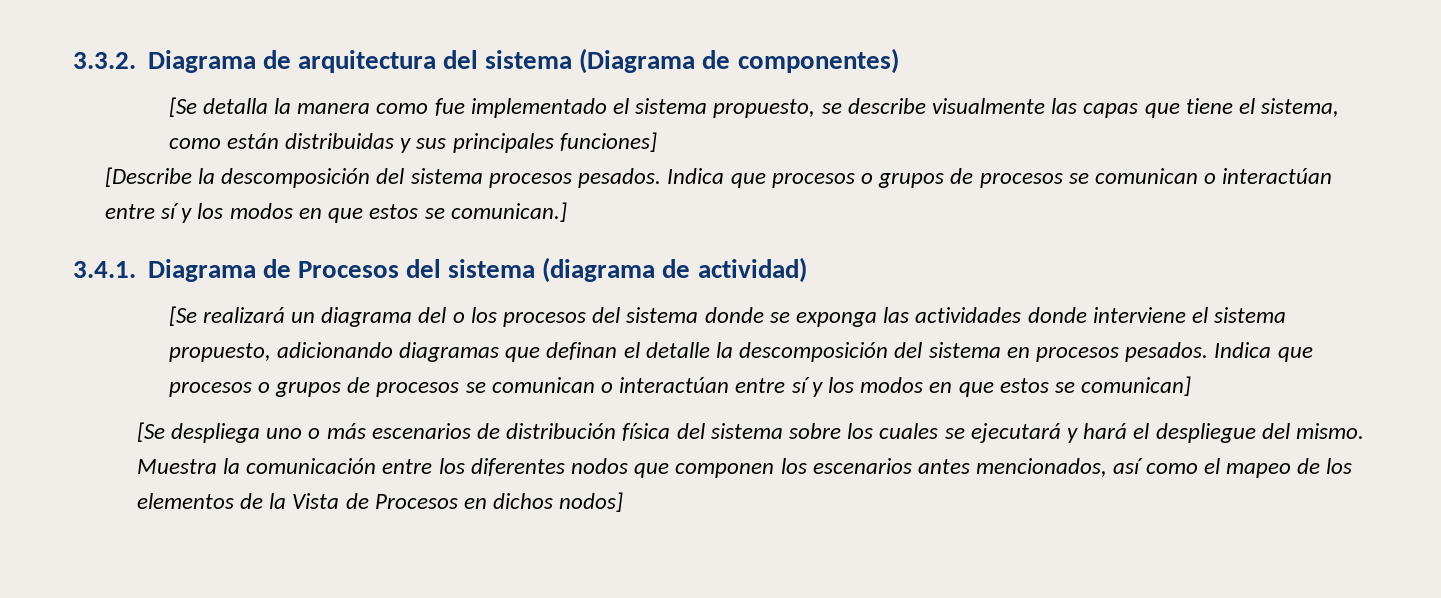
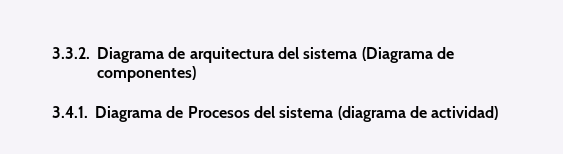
[168,97,1340,118] [168,132,657,153] [104,167,1333,188] [104,202,567,223] // [Se detalla la manera como fue implementado el sistema propuesto, se describe visualmente las capas que tiene el sistema, como están distribuidas y sus principales funciones] // [Describe la descomposición del sistema procesos pesados. Indica que procesos o grupos de procesos se comunican o interactúan entre sí y los modos en que estos se comunican.] -> (196, 74) none
[168,306,1287,327] [168,342,1313,362] [168,376,1192,397] [136,422,1365,443] [136,458,1353,478] [136,492,624,512] // [Se realizará un diagrama del o los procesos del sistema donde se exponga las actividades donde interviene el sistema propuesto, adicionando diagramas que definan el detalle la descomposición del sistema en procesos pesados. Indica que procesos o grupos de procesos se comunican o interactúan entre sí y los modos en que estos se comunican] // [Se despliega uno o más escenarios de distribución física del sistema sobre los cuales se ejecutará y hará el despliegue del mismo. Muestra la comunicación entre los diferentes nodos que componen los escenarios antes mencionados, así como el mapeo de los elementos de la Vista de Procesos en dichos nodos] -> (499, 113) none

